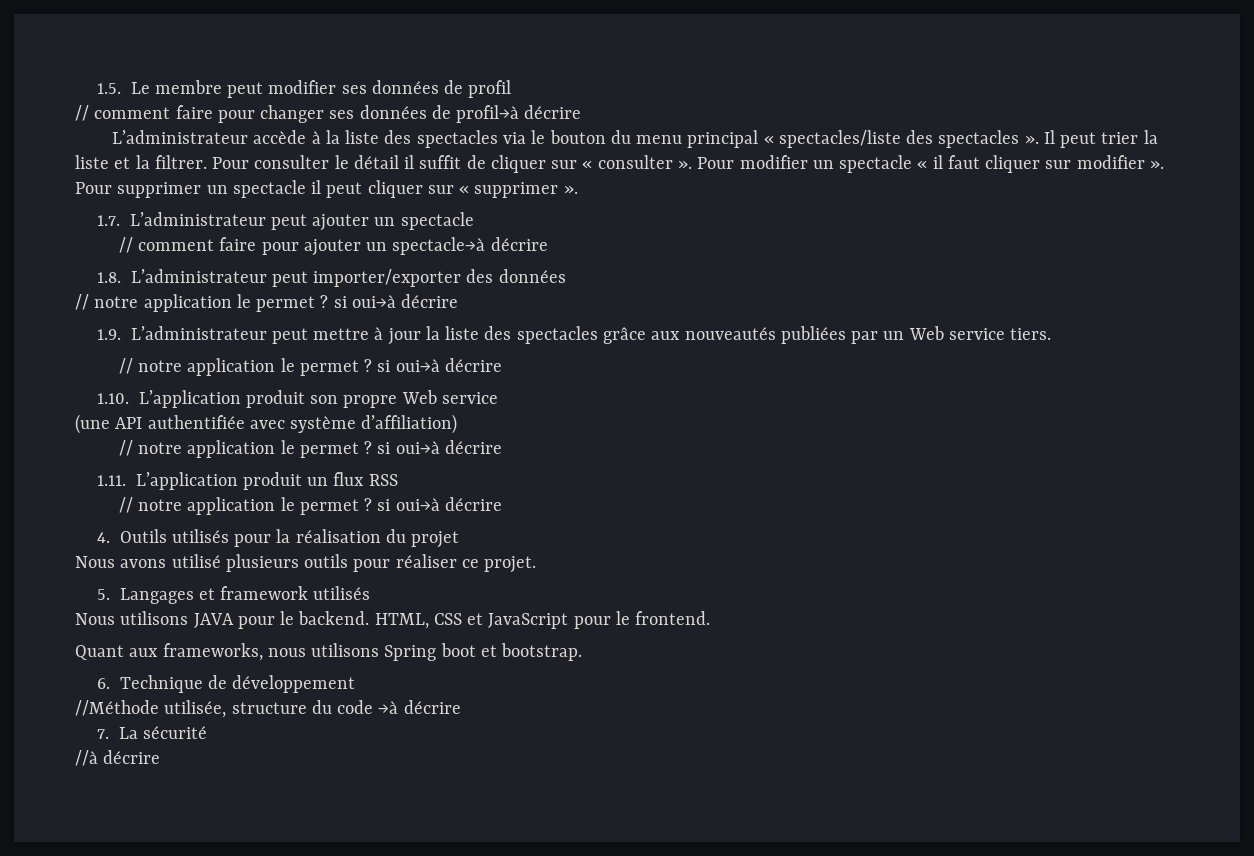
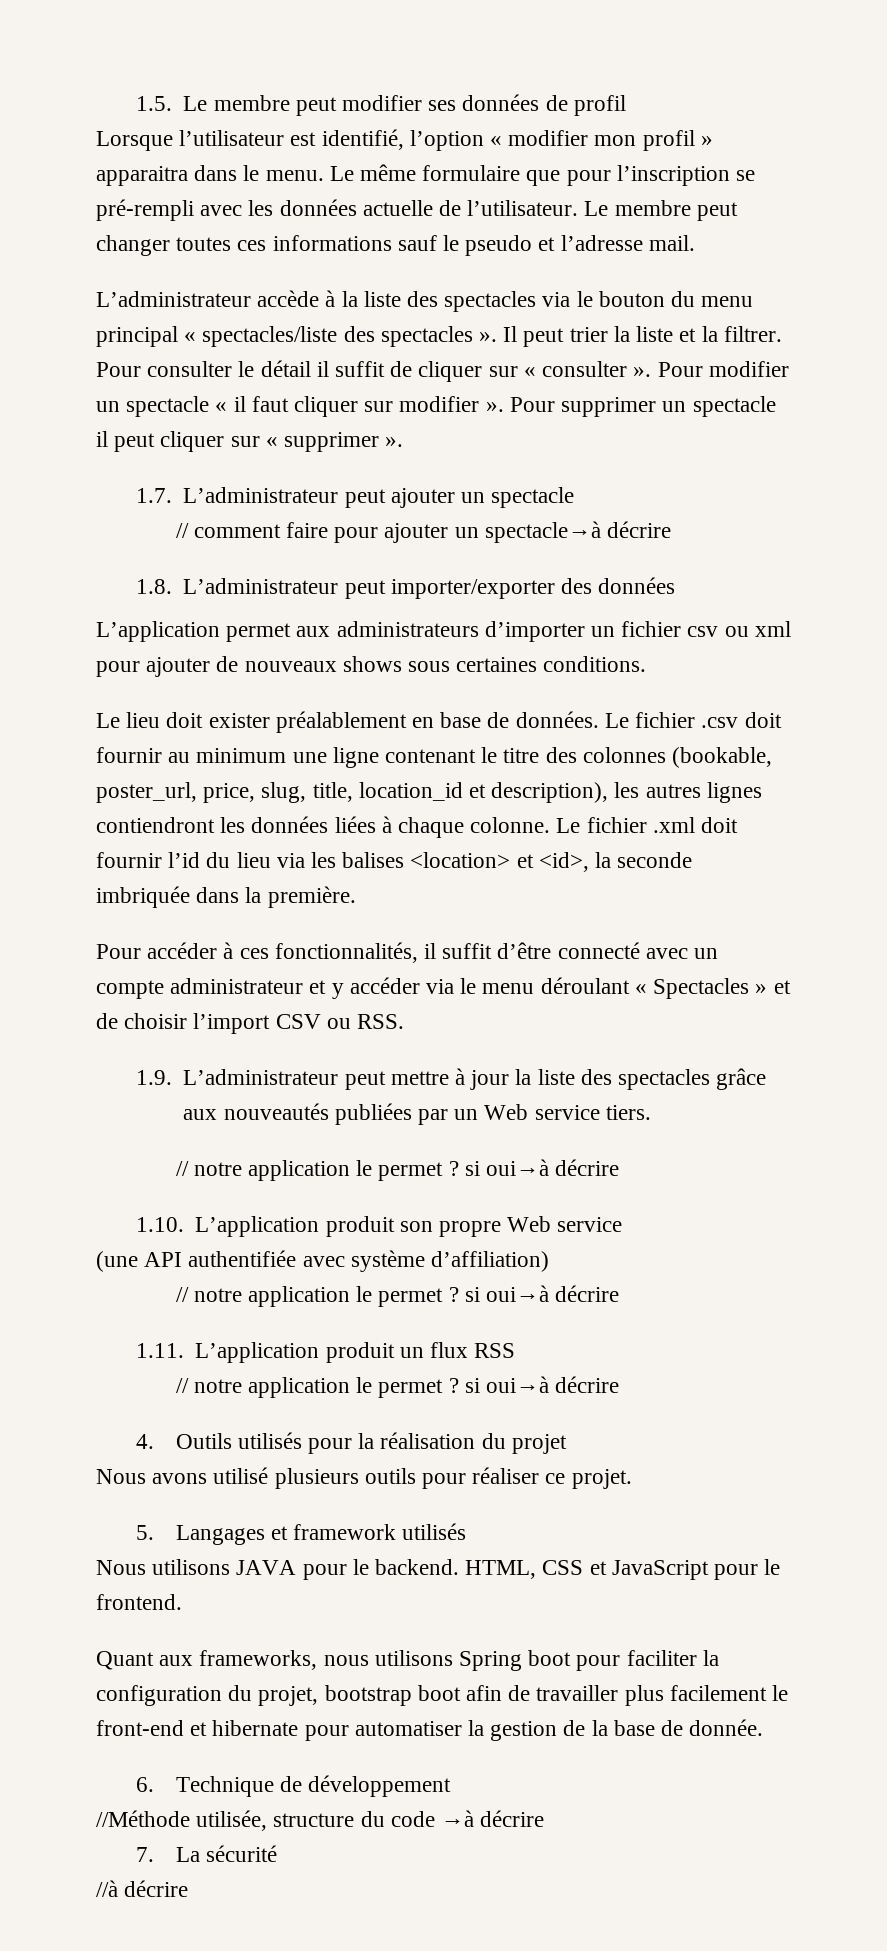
[75,105,582,123] // comment faire pour changer ses données de profil→à décrire -> [96,129,713,151] [96,164,756,186] [96,199,738,221] [96,235,695,256] Lorsque l’utilisateur est identifié, l’option « modifier mon profil » apparaitra dans le menu. Le même formulaire que pour l’inscription se pré-rempli avec les données actuelle de l’utilisateur. Le membre peut changer toutes ces informations sauf le pseudo et l’adresse mail.
[75,294,459,312] // notre application le permet ? si oui→à décrire -> [96,621,791,642] [96,656,647,677] [96,711,782,733] [96,747,773,768] [96,782,762,803] [96,816,739,838] [96,852,693,872] [96,886,356,908] [96,942,719,963] [96,977,791,999] [96,1013,405,1034] L’application permet aux administrateurs d’importer un fichier csv ou xml pour ajouter de nouveaux shows sous certaines conditions. // Le lieu doit exister préalablement en base de données. Le fichier .csv doit fournir au minimum une ligne contenant le titre des colonnes (bookable, poster_url, price, slug, title, location_id et description), les autres lignes contiendront les données liées à chaque colonne. Le fichier .xml doit fournir l’id du lieu via les balises <location> et <id>, la seconde imbriquée dans la première. // Pour accéder à ces fonctionnalités, il suffit d’être connecté avec un compte administrateur et y accéder via le menu déroulant « Spectacles » et de choisir l’import CSV ou RSS.
[480,643,583,661] et bootstrap. -> [576,1650,719,1671] [96,1685,789,1706] [96,1719,764,1741] pour faciliter la configuration du projet, bootstrap boot afin de travailler plus facilement le front-end et hibernate pour automatiser la gestion de la base de donnée.

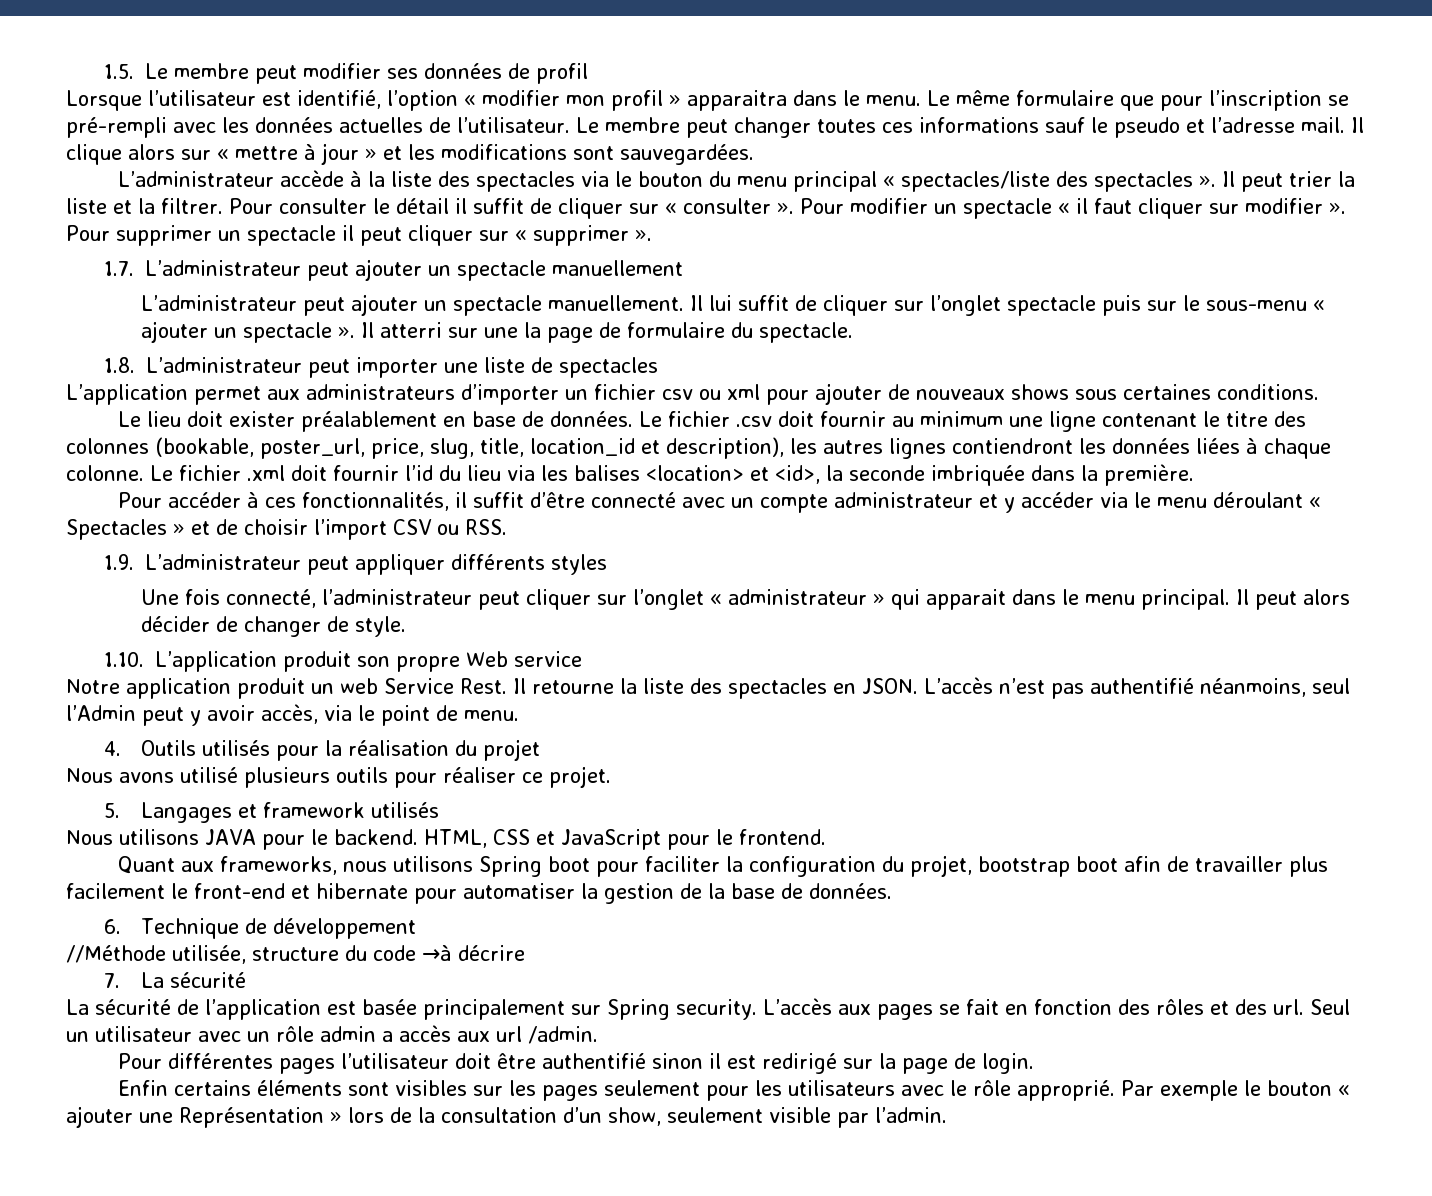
[362,200,433,216] actuelle -> [339,117,423,133] actuelles
(695, 243) none -> [1350,117,1364,133] [66,143,754,165] Il clique alors sur « mettre à jour » et les modifications sont sauvegardées.
[175,521,672,543] [135,577,676,599] // // comment faire pour ajouter un spectacle→à décrire // 1.8. L’administrateur peut importer/exporter des données -> [551,260,683,276] [141,294,1326,316] [141,321,854,343] [103,357,658,378] manuellement // L’administrateur peut ajouter un spectacle manuellement. Il lui suffit de cliquer sur l’onglet spectacle puis sur le sous-menu « ajouter un spectacle ». Il atterri sur une la page de formulaire du spectacle. // 1.8. L’administrateur peut importer une liste de spectacles
[390,1068,767,1090] [183,1103,651,1125] [175,1159,620,1181] mettre à jour la liste des spectacles grâce aux nouveautés publiées par un Web service tiers. // // notre application le permet ? si oui→à décrire -> [354,554,607,575] [141,589,1351,610] [141,616,407,637] appliquer différents styles // Une fois connecté, l’administrateur peut cliquer sur l’onglet « administrateur » qui apparait dans le menu principal. Il peut alors décider de changer de style.
[96,1250,550,1272] [175,1285,620,1307] [135,1342,516,1363] [175,1376,620,1398] (une API authentifiée avec système d’affiliation) // // notre application le permet ? si oui→à décrire // 1.11. L’application produit un flux RSS // // notre application le permet ? si oui→à décrire -> [66,677,1350,699] [66,704,519,726] Notre application produit un web Service Rest. Il retourne la liste des spectacles en JSON. L’accès n’est pas authentifié néanmoins, seul l’Admin peut y avoir accès, via le point de menu.
[689,1719,764,1736] donnée. -> [809,883,892,899] données.
[96,1880,189,1897] //à décrire -> [66,998,1350,1020] [66,1025,598,1044] [117,1053,1034,1074] [117,1080,1350,1101] [66,1106,947,1128] La sécurité de l’application est basée principalement sur Spring security. L’accès aux pages se fait en fonction des rôles et des url. Seul un utilisateur avec un rôle admin a accès aux url /admin. // Pour différentes pages l’utilisateur doit être authentifié sinon il est redirigé sur la page de login. // Enfin certains éléments sont visibles sur les pages seulement pour les utilisateurs avec le rôle approprié. Par exemple le bouton « ajouter une Représentation » lors de la consultation d’un show, seulement visible par l’admin.

